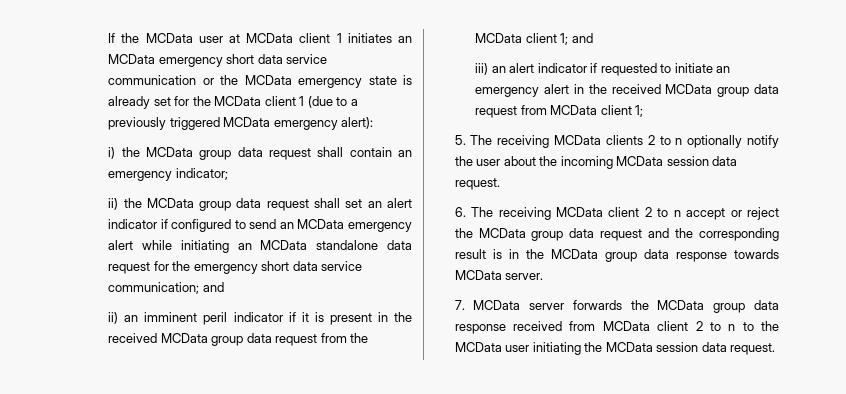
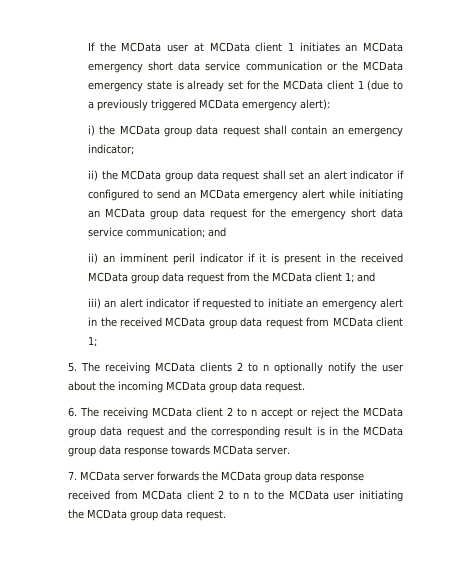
[316,240,379,250] standalone -> [150,210,179,220] group
[666,156,709,166] session -> [209,383,238,393] group
[656,342,699,352] session -> [130,511,159,521] group

